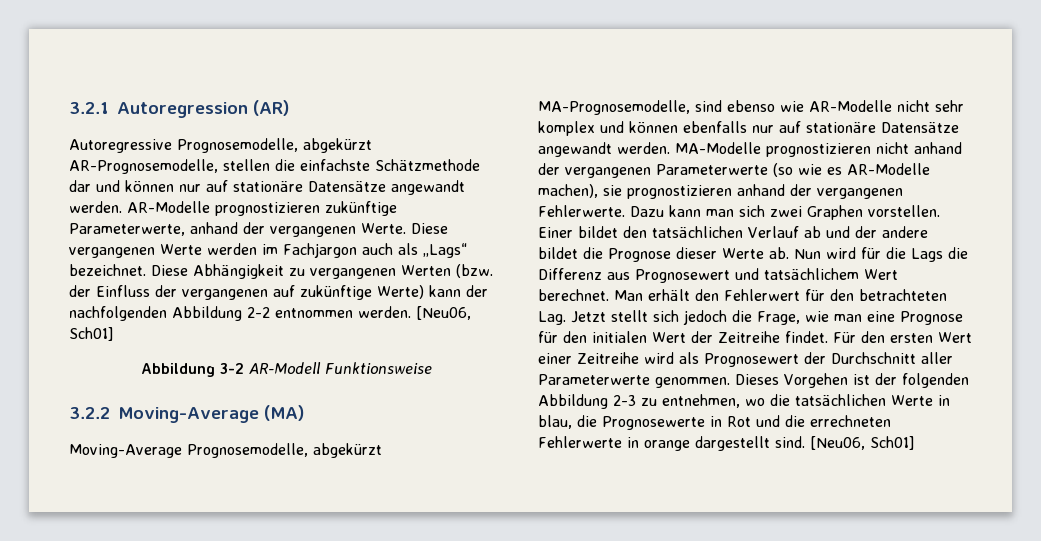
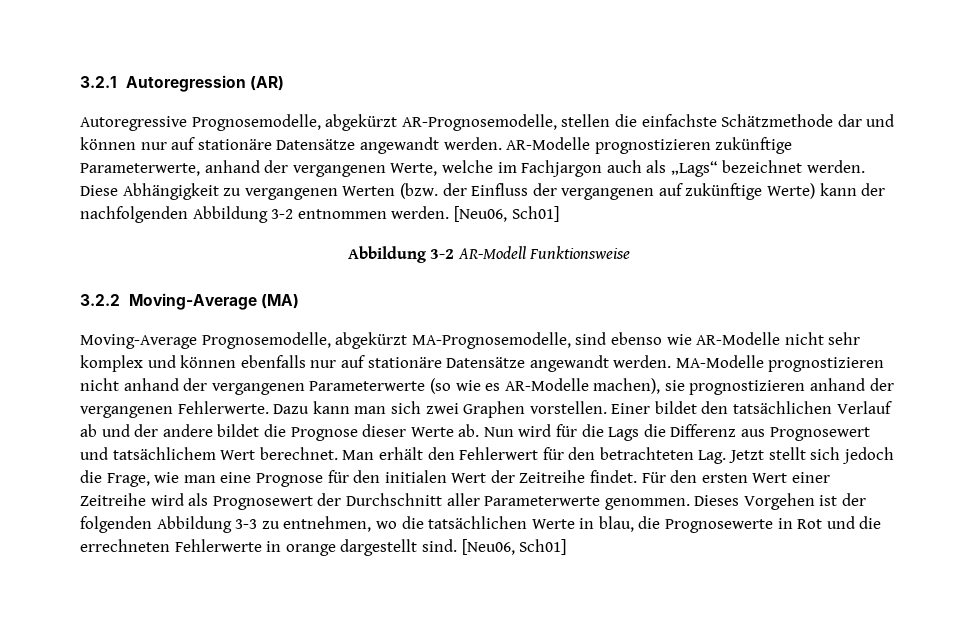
[361,223,448,234] [69,243,257,258] Werte. Diese vergangenen Werte werden -> [390,160,493,176] Werte, welche
[69,264,146,276] bezeichnet. -> [722,160,866,173] bezeichnet werden.
[247,307,270,318] 2-2 -> [271,209,294,219] 3-2
[613,395,636,406] 2-3 -> [235,519,258,529] 3-3

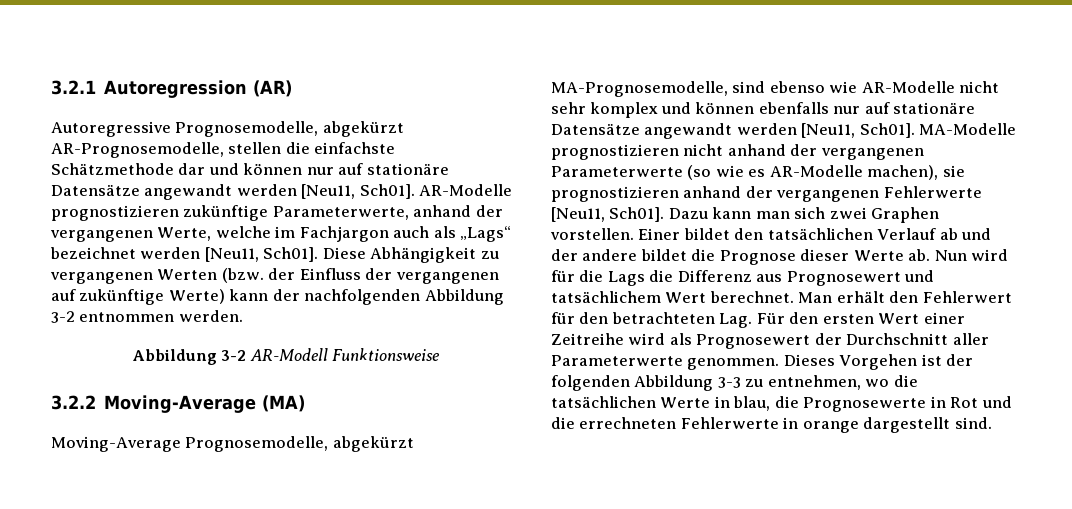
[443,137,502,150] werden. -> [236,184,415,199] werden [Neu11, Sch01].
[807,160,866,173] werden. -> [140,247,319,262] werden [Neu11, Sch01].
[453,206,559,222] [Neu06, Sch01] -> (243, 316) none
[613,355,672,368] werden. -> [736,123,915,138] werden [Neu11, Sch01].
[177,401,269,414] Fehlerwerte. -> [883,186,982,198] [551,207,665,222] Fehlerwerte [Neu11, Sch01].
[729,447,894,464] [80,470,638,487] Jetzt stellt sich jedoch die Frage, wie man eine Prognose für den initialen Wert der Zeitreihe findet. -> (753, 320) none
[461,539,567,555] [Neu06, Sch01] -> (992, 423) none

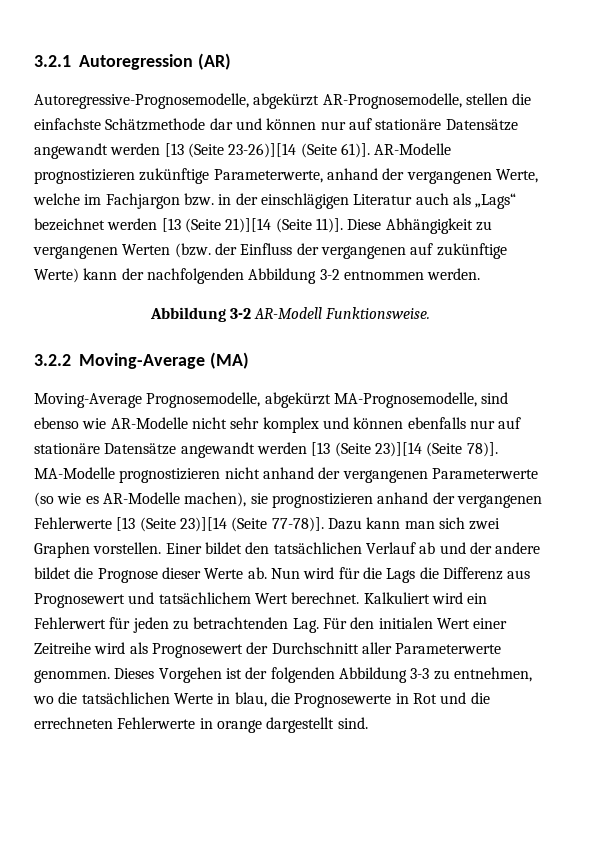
[51,121,319,137] Autoregressive Prognosemodelle, -> [34,93,249,109] Autoregressive-Prognosemodelle,
[301,184,415,199] [Neu11, Sch01]. -> [164,143,370,158] [13 (Seite 23-26)][14 (Seite 61)].
(389, 234) none -> [183,193,413,209] bzw. in der einschlägigen Literatur
[204,247,319,262] [Neu11, Sch01]. -> [161,218,343,233] [13 (Seite 21)][14 (Seite 11)].
[332,348,441,361] Funktionsweise -> [325,307,431,319] Funktionsweise.
[801,123,915,138] [Neu11, Sch01]. -> [311,442,498,457] [13 (Seite 23)][14 (Seite 78)].
[551,207,665,222] [Neu11, Sch01]. -> [116,517,324,532] [13 (Seite 23)][14 (Seite 77-78)].
[798,291,1012,303] [551,312,715,324] Man erhält den Fehlerwert für den betrachteten -> [363,592,488,604] [34,617,289,633] Kalkuliert wird ein Fehlerwert für jeden zu betrachtenden
[822,314,874,324] ersten -> [378,617,433,629] initialen

